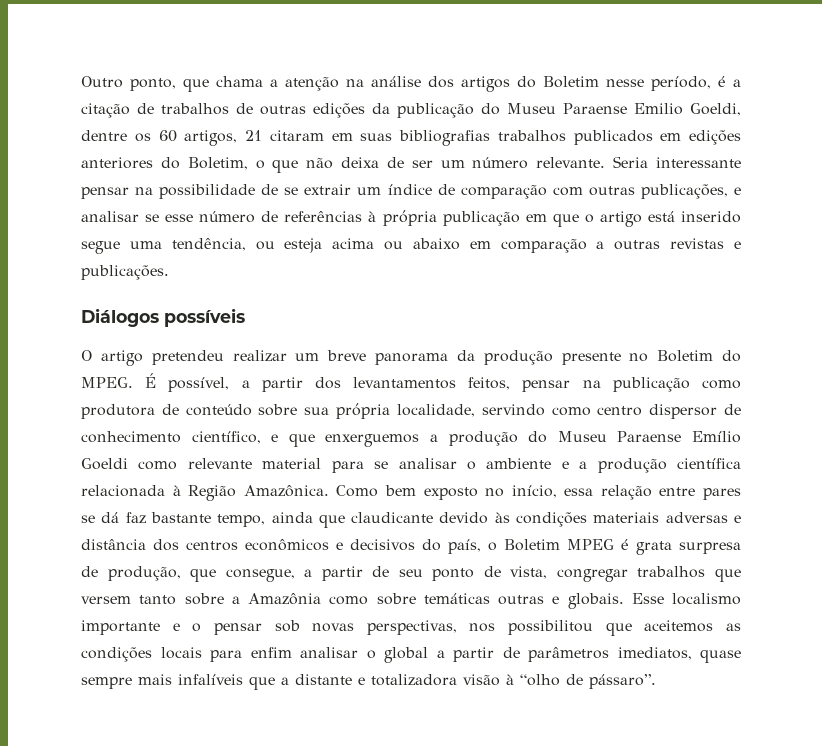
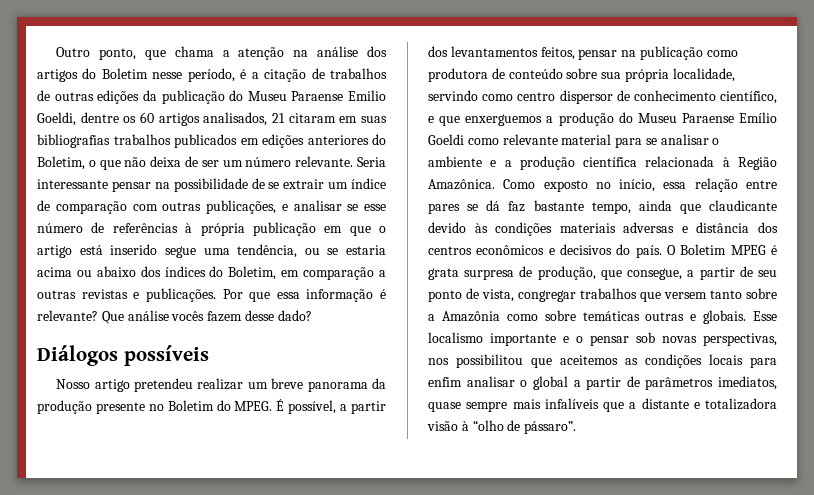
[184,130,238,146] artigos, -> [158,112,268,126] artigos analisados,
[284,238,323,253] esteja -> [327,245,386,255] se estaria
(460, 244) none -> [140,266,277,280] dos índices do Boletim,
(169, 272) none -> [222,289,386,302] [37,310,312,324] Por que essa informação é relevante? Que análise vocês fazem desse dado?
[81,350,92,361] O -> [56,379,91,389] Nosso
[384,485,416,496] bem -> (536, 184) none
[448,539,497,554] país, o -> [635,245,676,258] país. O

